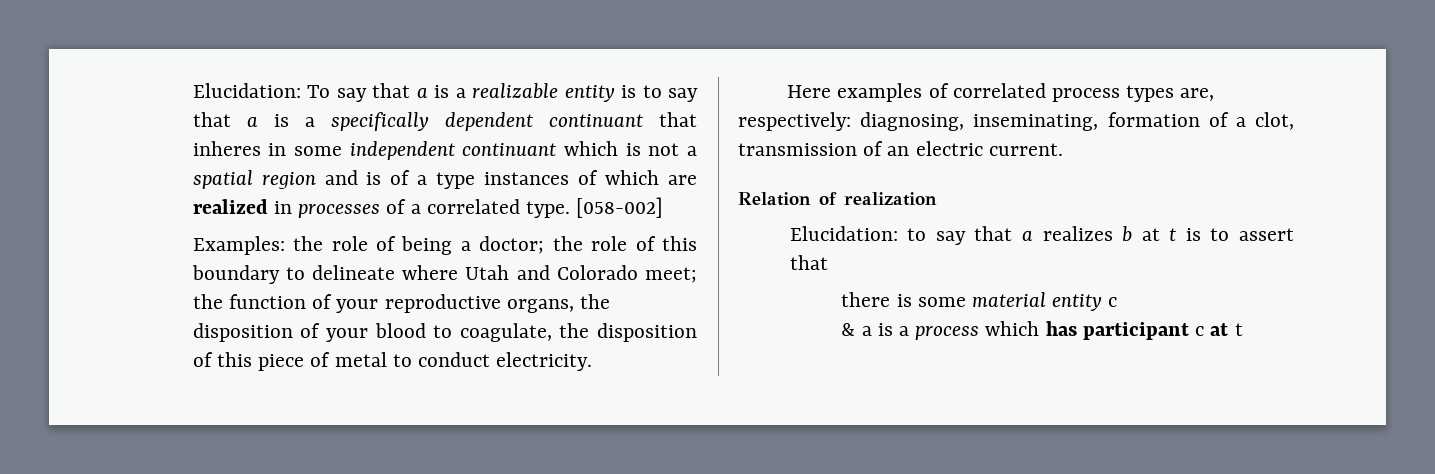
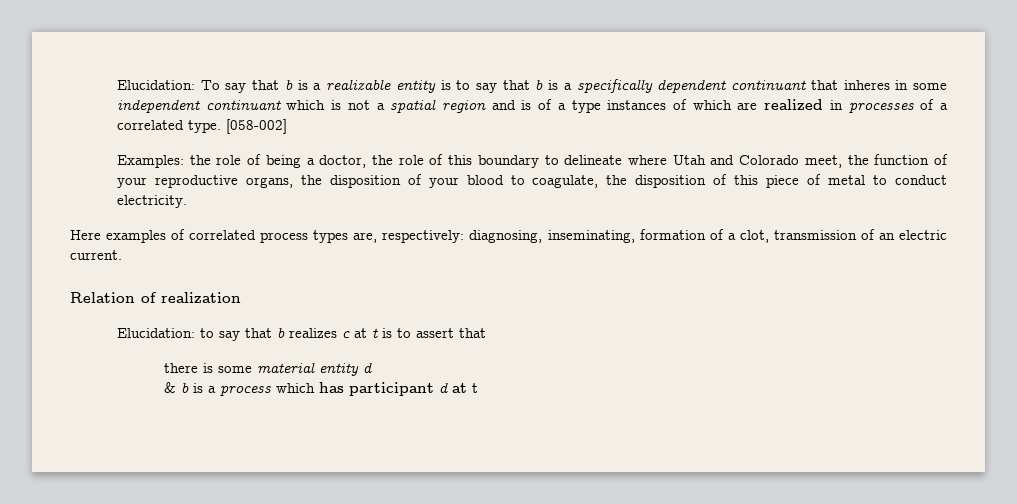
[416,87,428,98] a -> [284,79,293,90] b
[246,116,258,127] a -> [535,79,544,90] b
[479,236,545,254] doctor; -> [319,155,367,168] doctor,
[644,267,697,283] meet; -> [804,155,842,168] meet,
[1021,226,1133,242] a realizes b -> [276,327,350,338] b realizes c
[1108,297,1118,307] c -> [362,362,372,373] d
[861,326,872,336] a -> [180,382,189,393] b
[1195,326,1205,336] c -> [438,382,448,393] d

